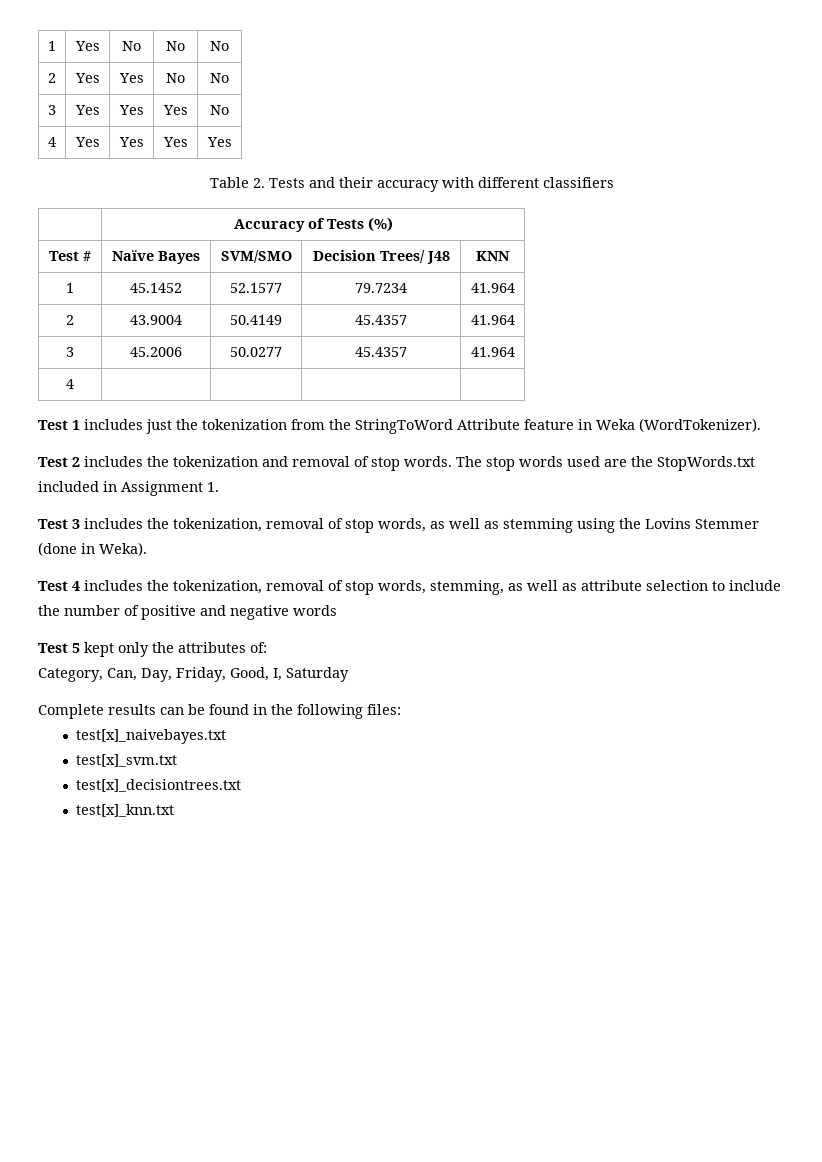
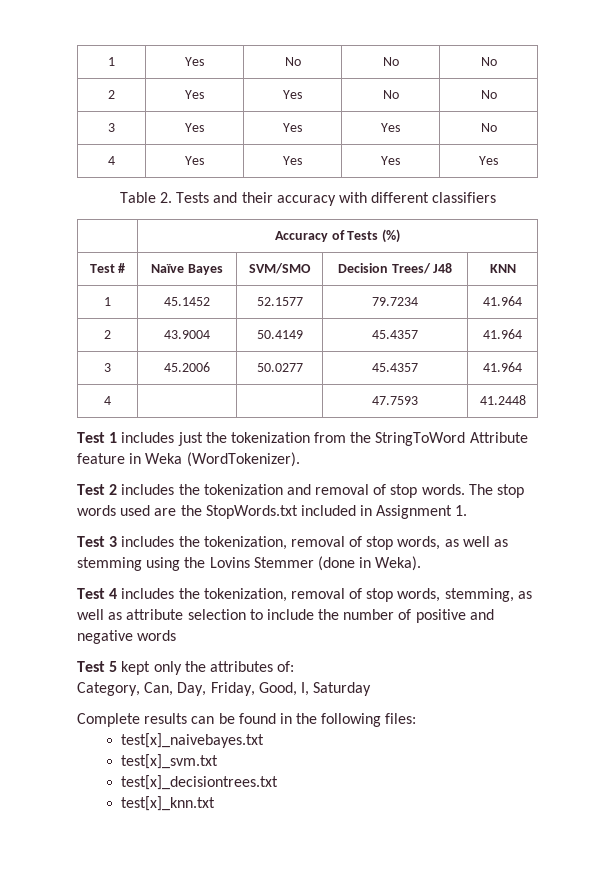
(74, 384) | -> [372,396,418,405] [479,395,526,405] 47.7593 | 41.2448

